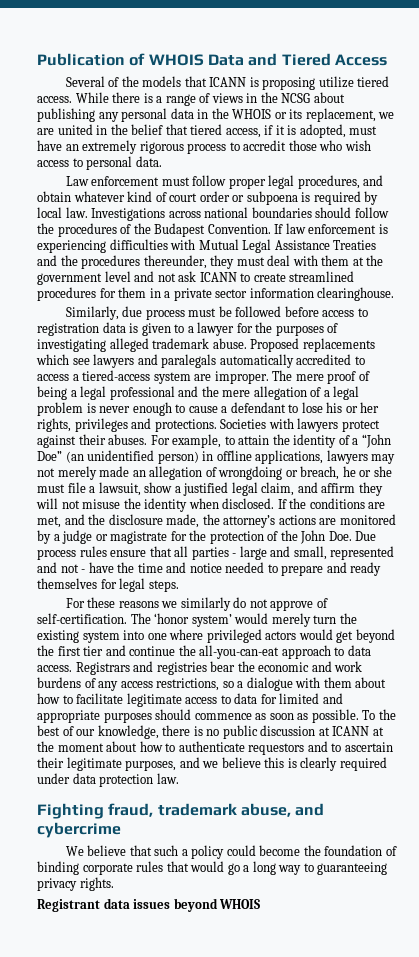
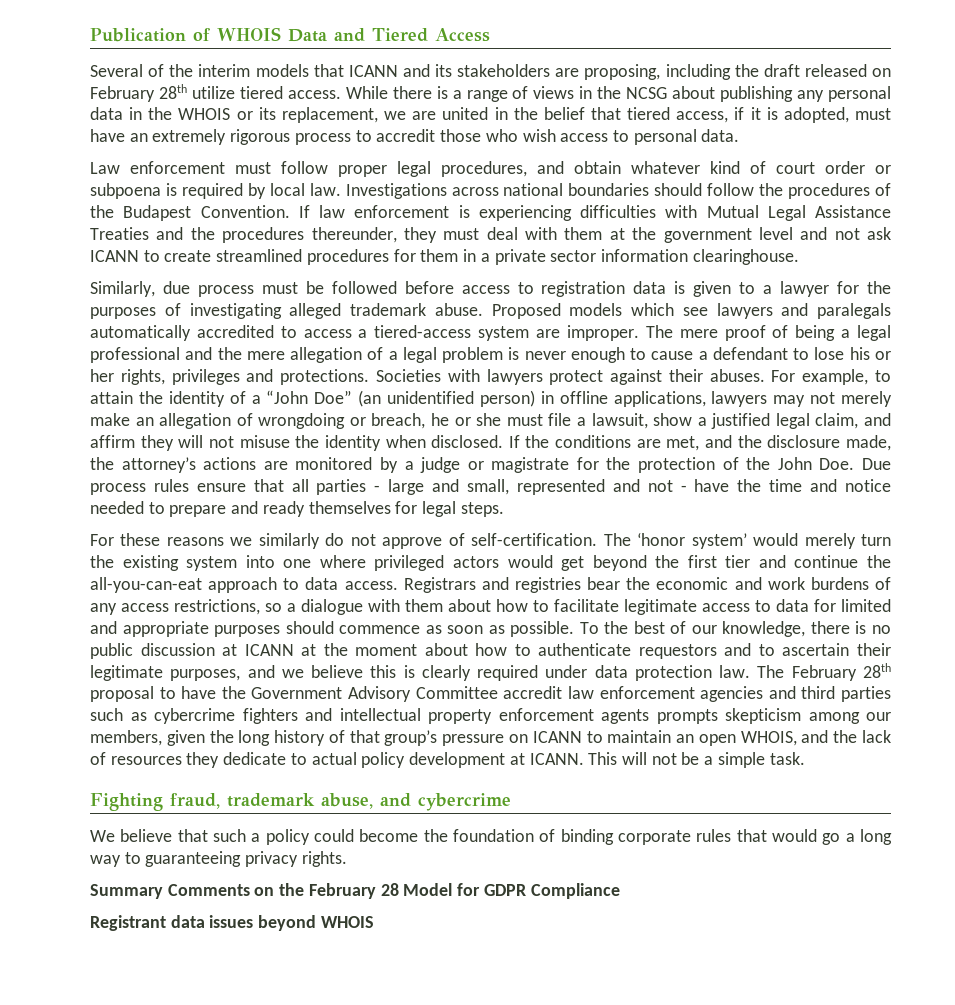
(139, 81) none -> [198,64,251,77] interim
[249,77,316,90] is proposing -> [402,64,891,80] [90,84,187,102] and its stakeholders are proposing, including the draft released on February 28th
[302,338,375,352] replacements -> [569,303,623,316] models
[99,466,130,477] made -> [90,413,130,426] make
(179, 778) none -> [757,663,891,681] [90,686,892,702] [90,708,891,724] [90,730,892,746] [90,752,805,768] The February 28th proposal to have the Government Advisory Committee accredit law enforcement agencies and third parties such as cybercrime fighters and intellectual property enforcement agents prompts skepticism among our members, given the long history of that group’s pressure on ICANN to maintain an open WHOIS, and the lack of resources they dedicate to actual policy development at ICANN. This will not be a simple task.
(114, 884) none -> [90,883,620,899] // Summary Comments on the February 28 Model for GDPR Compliance

